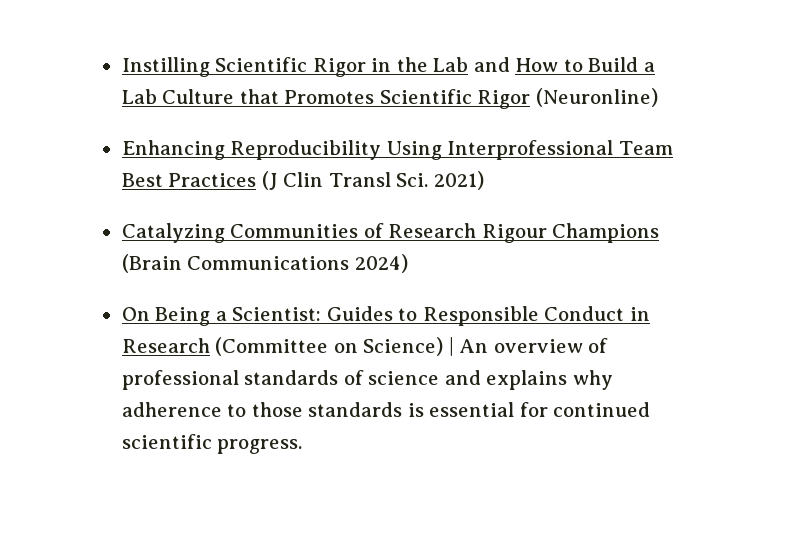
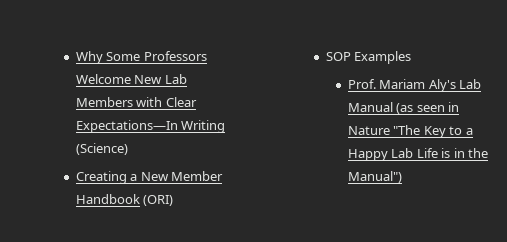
[121,57,655,77] [121,88,658,109] [121,140,673,160] [121,171,484,190] [121,223,660,243] [121,254,408,273] [121,306,650,326] [121,337,609,356] [121,370,613,390] [121,402,651,417] [121,434,303,454] Instilling Scientific Rigor in the Lab and How to Build a Lab Culture that Promotes Scientific Rigor (Neuronline) // Enhancing Reproducibility Using Interprofessional Team Best Practices (J Clin Transl Sci. 2021) // Catalyzing Communities of Research Rigour Champions (Brain Communications 2024) // On Being a Scientist: Guides to Responsible Conduct in Research (Committee on Science) | An overview of professional standards of science and explains why adherence to those standards is essential for continued scientific progress. -> [75,51,207,64] [75,74,187,84] [75,97,197,107] [75,120,226,133] [75,143,128,155] [75,171,224,184] [75,194,174,206] [325,51,412,64] [347,79,482,92] [347,102,460,114] [347,125,473,138] [347,148,489,161] [347,171,402,183] Why Some Professors Welcome New Lab Members with Clear Expectations—In Writing (Science) // Creating a New Member Handbook (ORI) // SOP Examples // Prof. Mariam Aly's Lab Manual (as seen in Nature "The Key to a Happy Lab Life is in the Manual")

